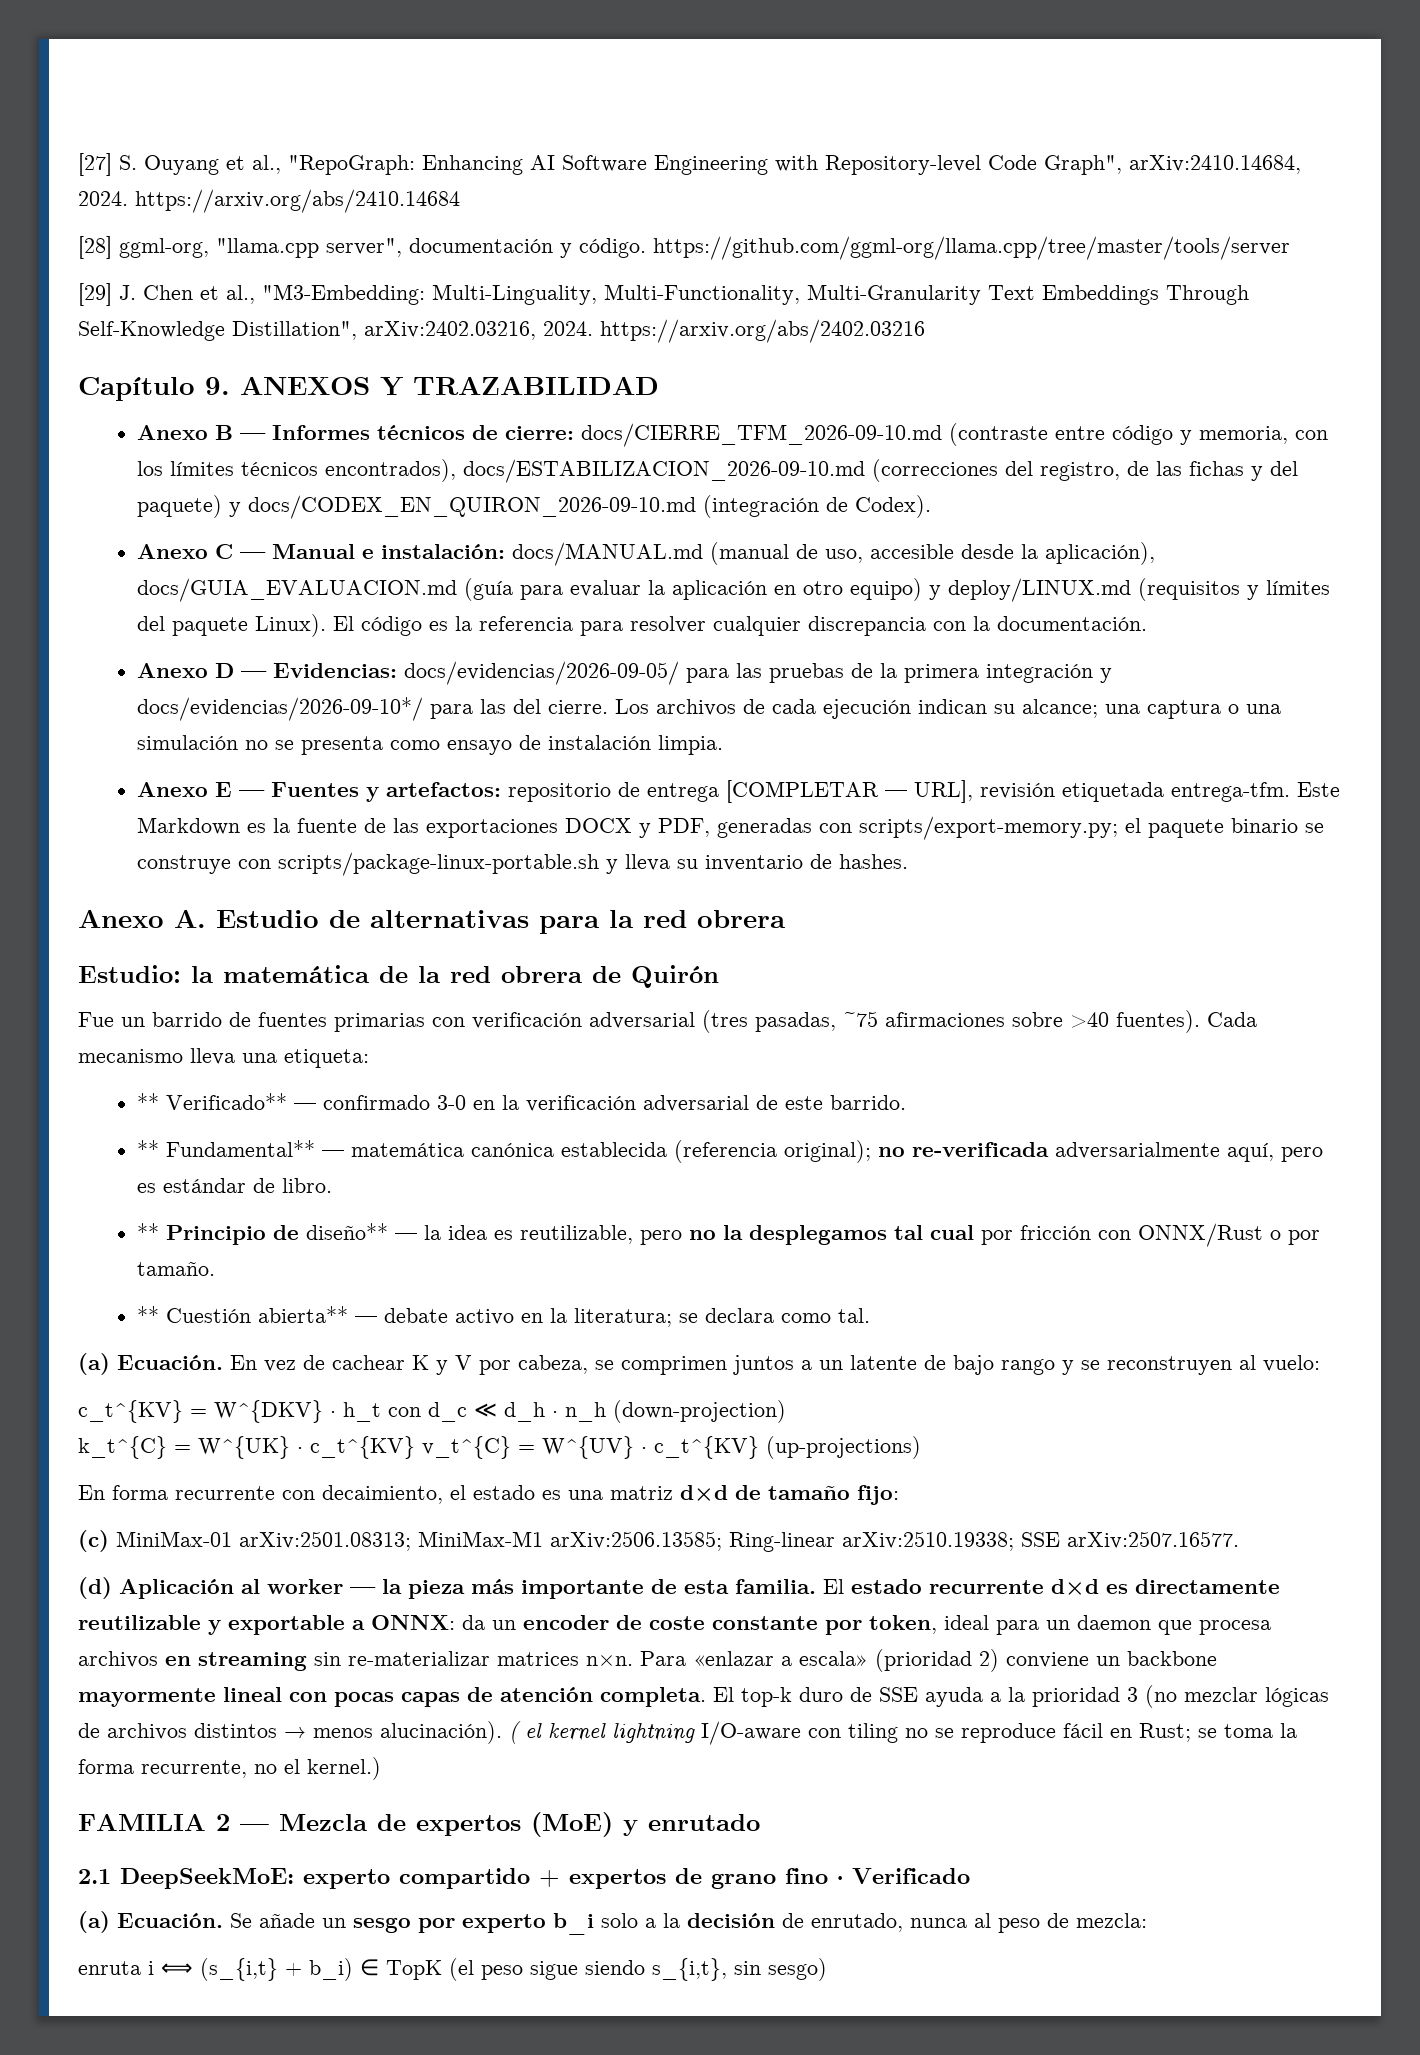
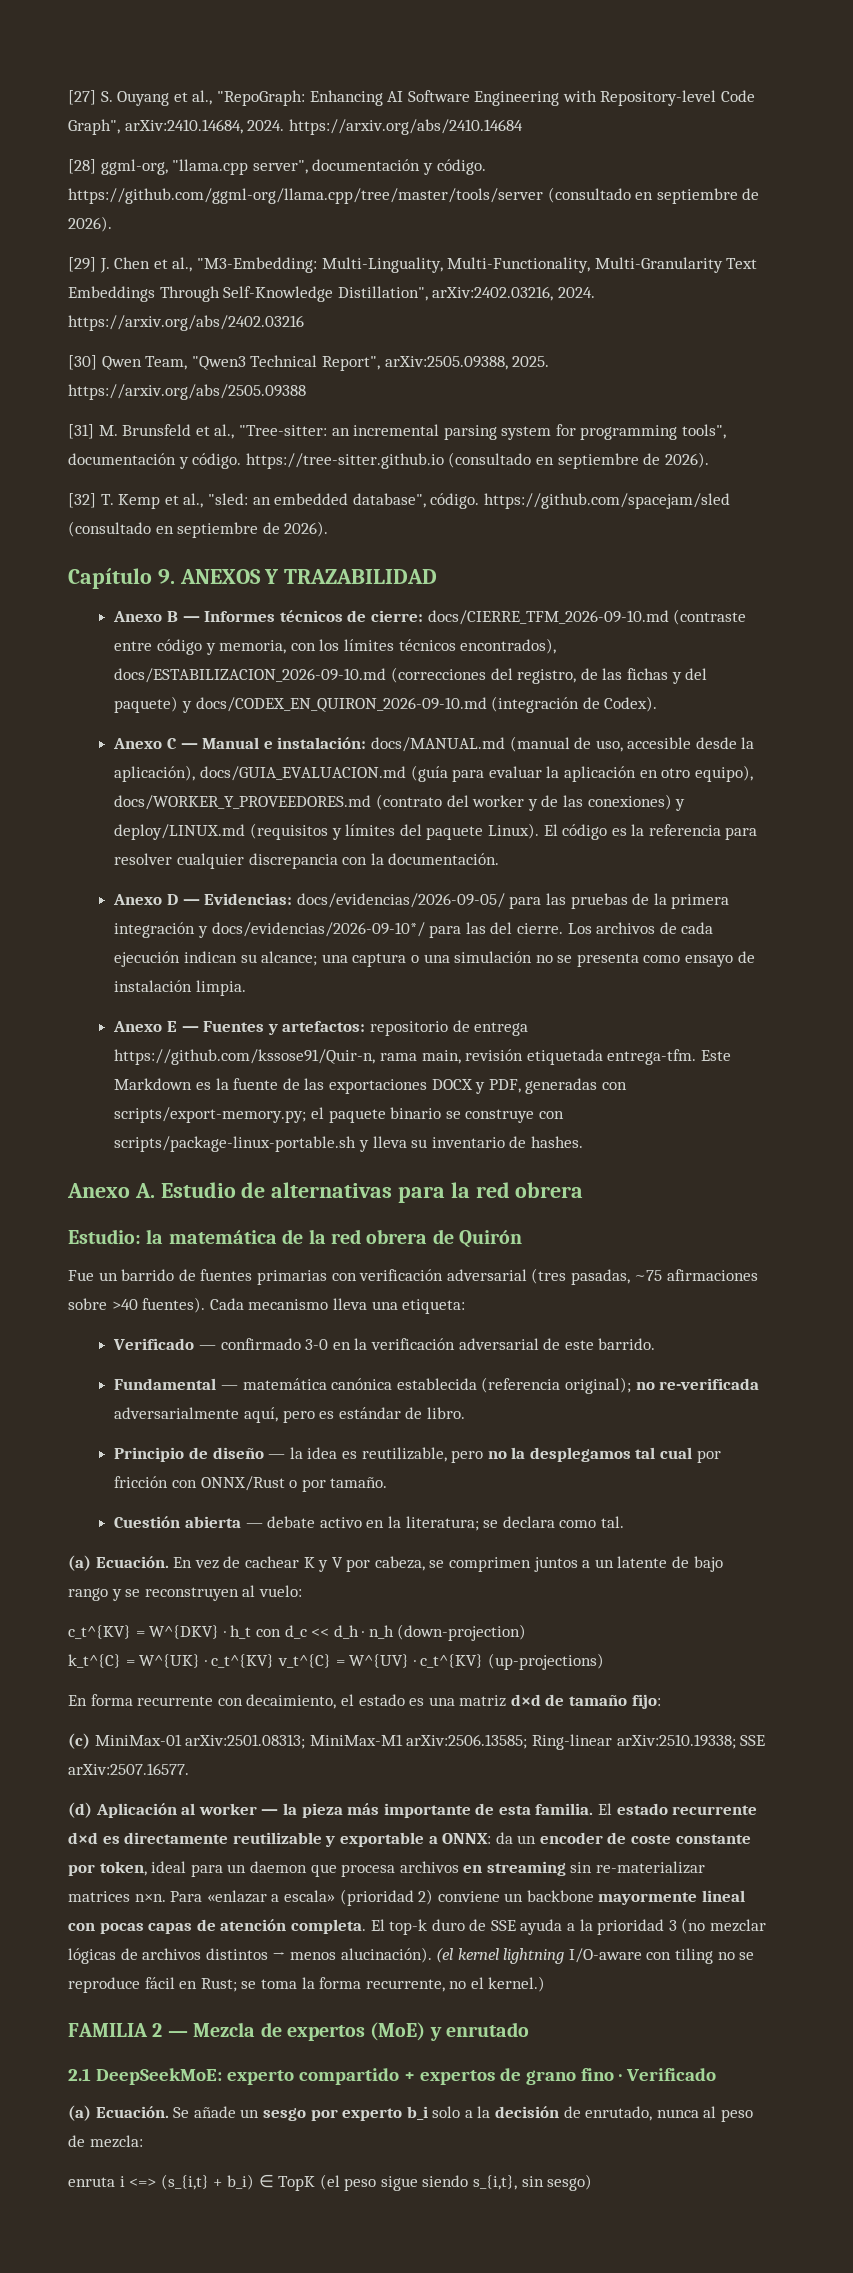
(1290, 248) none -> [547,187,760,204] [68,216,112,232] (consultado en septiembre de 2026).
(925, 331) none -> [68,355,550,371] [68,384,306,400] [68,424,727,440] [68,452,709,469] [68,493,730,509] [68,521,329,538] // [30] Qwen Team, "Qwen3 Technical Report", arXiv:2505.09388, 2025. https://arxiv.org/abs/2505.09388 // [31] M. Brunsfeld et al., "Tree-sitter: an incremental parsing system for programming tools", documentación y código. https://tree-sitter.github.io (consultado en septiembre de 2026). // [32] T. Kemp et al., "sled: an embedded database", código. https://github.com/spacejam/sled (consultado en septiembre de 2026).
[850,578,923,601] equipo) -> [694,765,753,782] [114,794,672,811] equipo), docs/WORKER_Y_PROVEEDORES.md (contrato del worker y de las conexiones)
[726,780,974,803] [COMPLETAR — URL], -> [114,1049,461,1065] https://github.com/kssose91/Quir-n, rama main,
[137,1093,288,1110] ** Verificado** -> [113,1338,195,1350] Verificado
[137,1140,316,1157] ** Fundamental** -> [114,1378,217,1390] Fundamental
[137,1223,160,1240] ** -> (465, 1413) none
[306,1223,389,1240] diseño** -> [212,1447,264,1459] diseño
[137,1306,349,1323] ** Cuestión abierta** -> [114,1516,241,1528] Cuestión abierta
[474,1403,497,1417] ≪ -> [311,1628,330,1637] <<
[509,1721,542,1744] ( el -> [436,1947,454,1963] (el
[161,1963,193,1975] ⟺ -> [129,2178,157,2187] <=>

